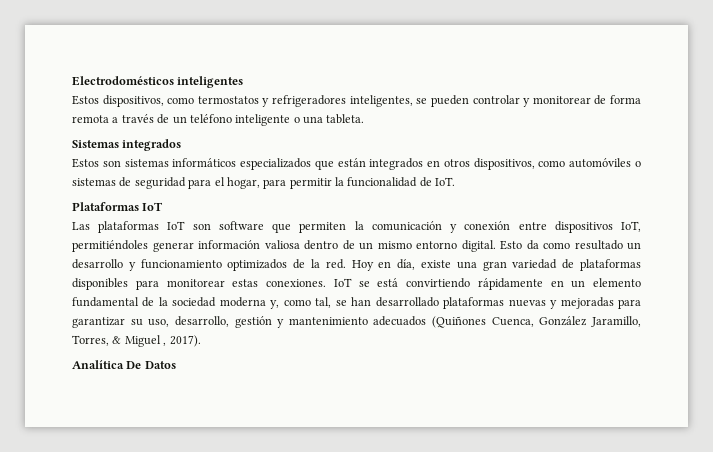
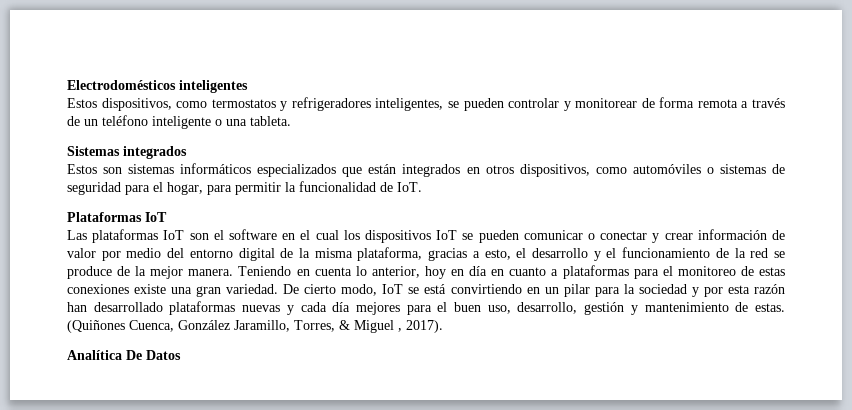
[218,221,641,233] [72,240,641,252] [72,259,642,271] [72,278,326,290] software que permiten la comunicación y conexión entre dispositivos IoT, permitiéndoles generar información valiosa dentro de un mismo entorno digital. Esto da como resultado un desarrollo y funcionamiento optimizados de la red. Hoy en día, existe una gran variedad de plataformas disponibles para monitorear estas conexiones. -> [213,229,786,243] [67,247,785,261] [67,265,785,279] [67,284,378,297] el software en el cual los dispositivos IoT se pueden comunicar o conectar y crear información de valor por medio del entorno digital de la misma plataforma, gracias a esto, el desarrollo y el funcionamiento de la red se produce de la mejor manera. Teniendo en cuenta lo anterior, hoy en día en cuanto a plataformas para el monitoreo de estas conexiones existe una gran variedad. De cierto modo,
[477,278,543,290] rápidamente -> (522, 289) none
[593,278,641,287] [72,297,347,309] elemento fundamental de la sociedad moderna y, como tal, se -> [563,284,785,297] pilar para la sociedad y por esta razón
[560,297,641,309] [72,317,143,328] mejoradas para garantizar su -> [300,302,482,315] cada día mejores para el buen
[373,316,427,326] adecuados -> [735,302,786,312] de estas.

